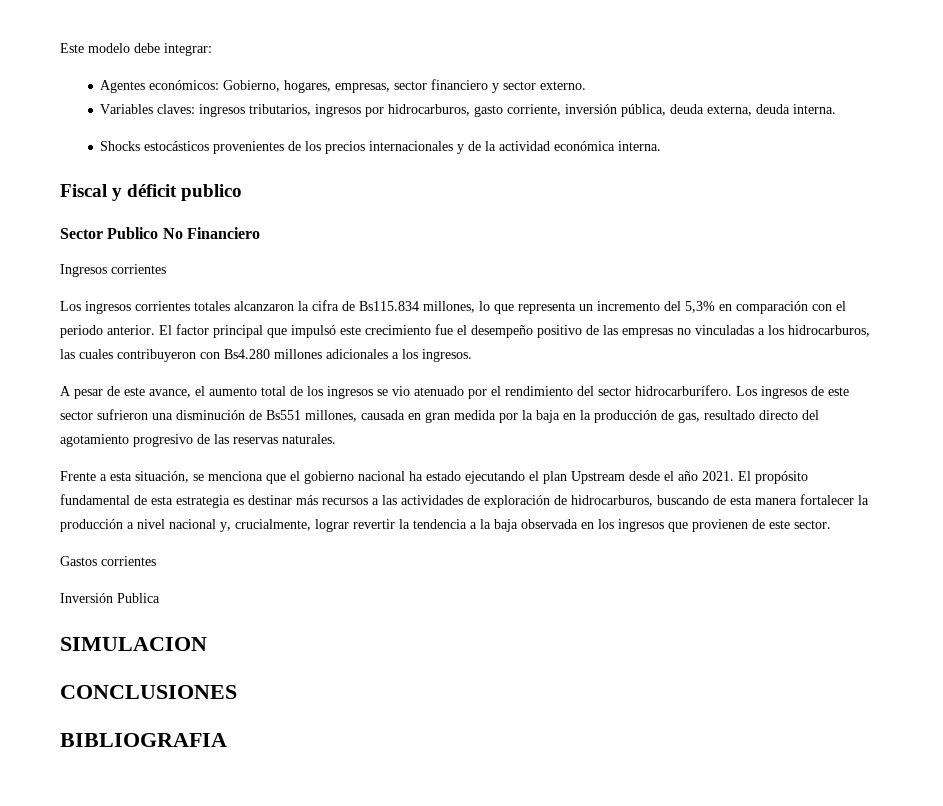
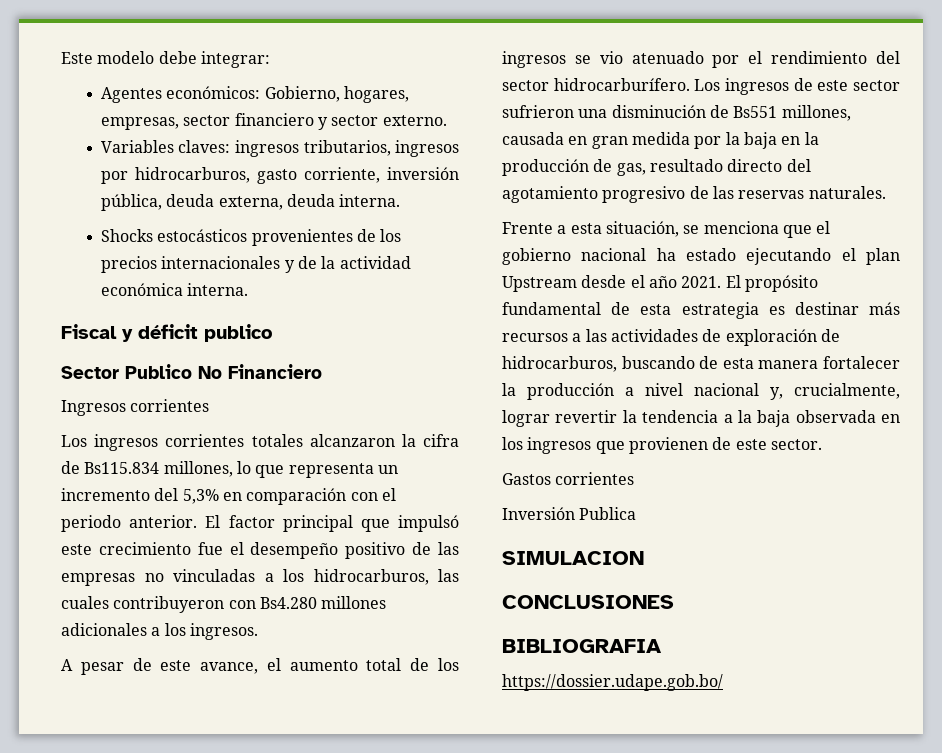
(227, 740) none -> [502,674,723,691] // https://dossier.udape.gob.bo/

